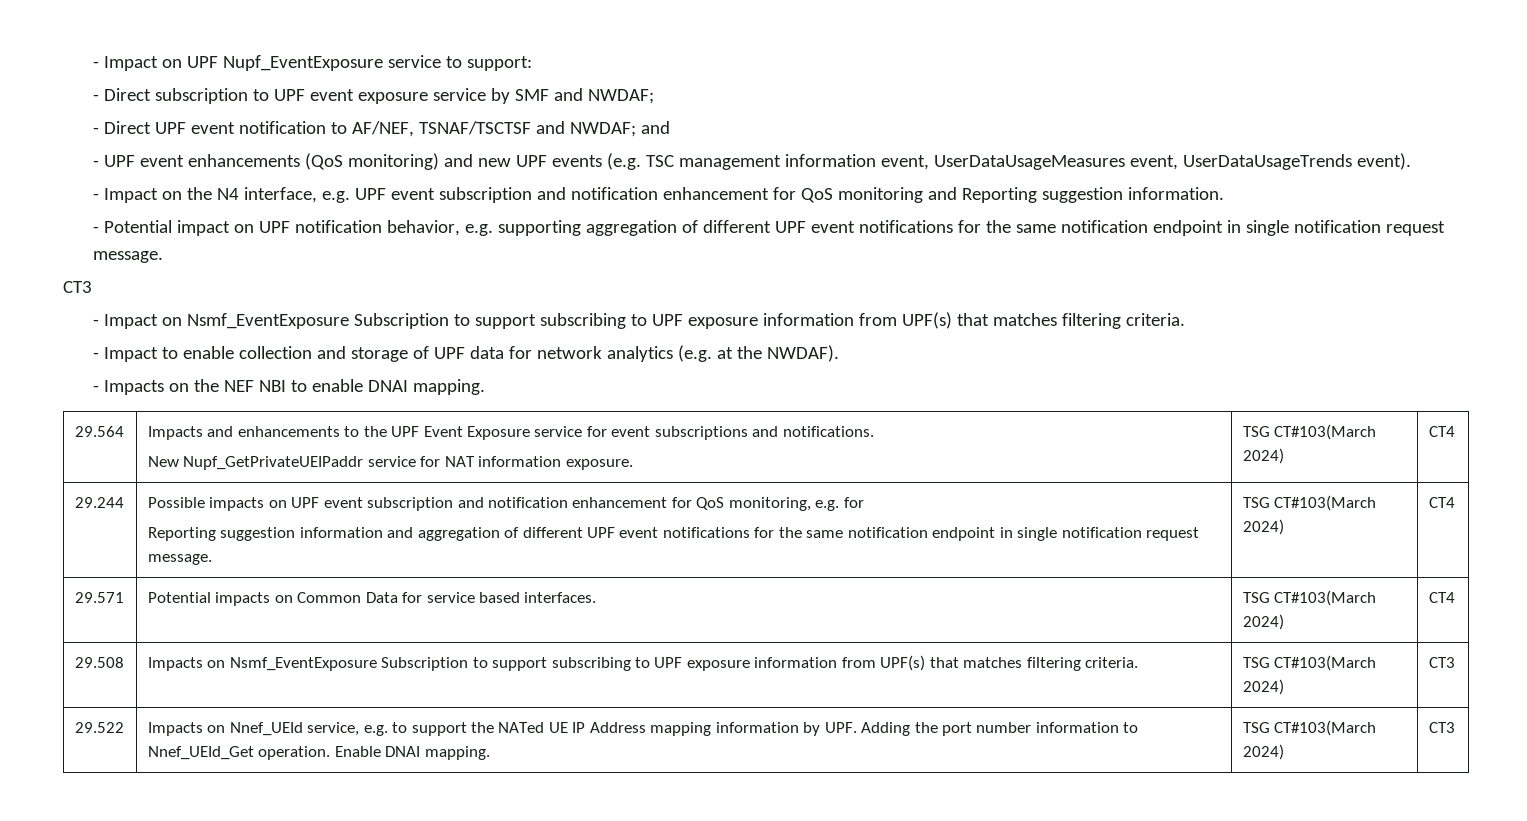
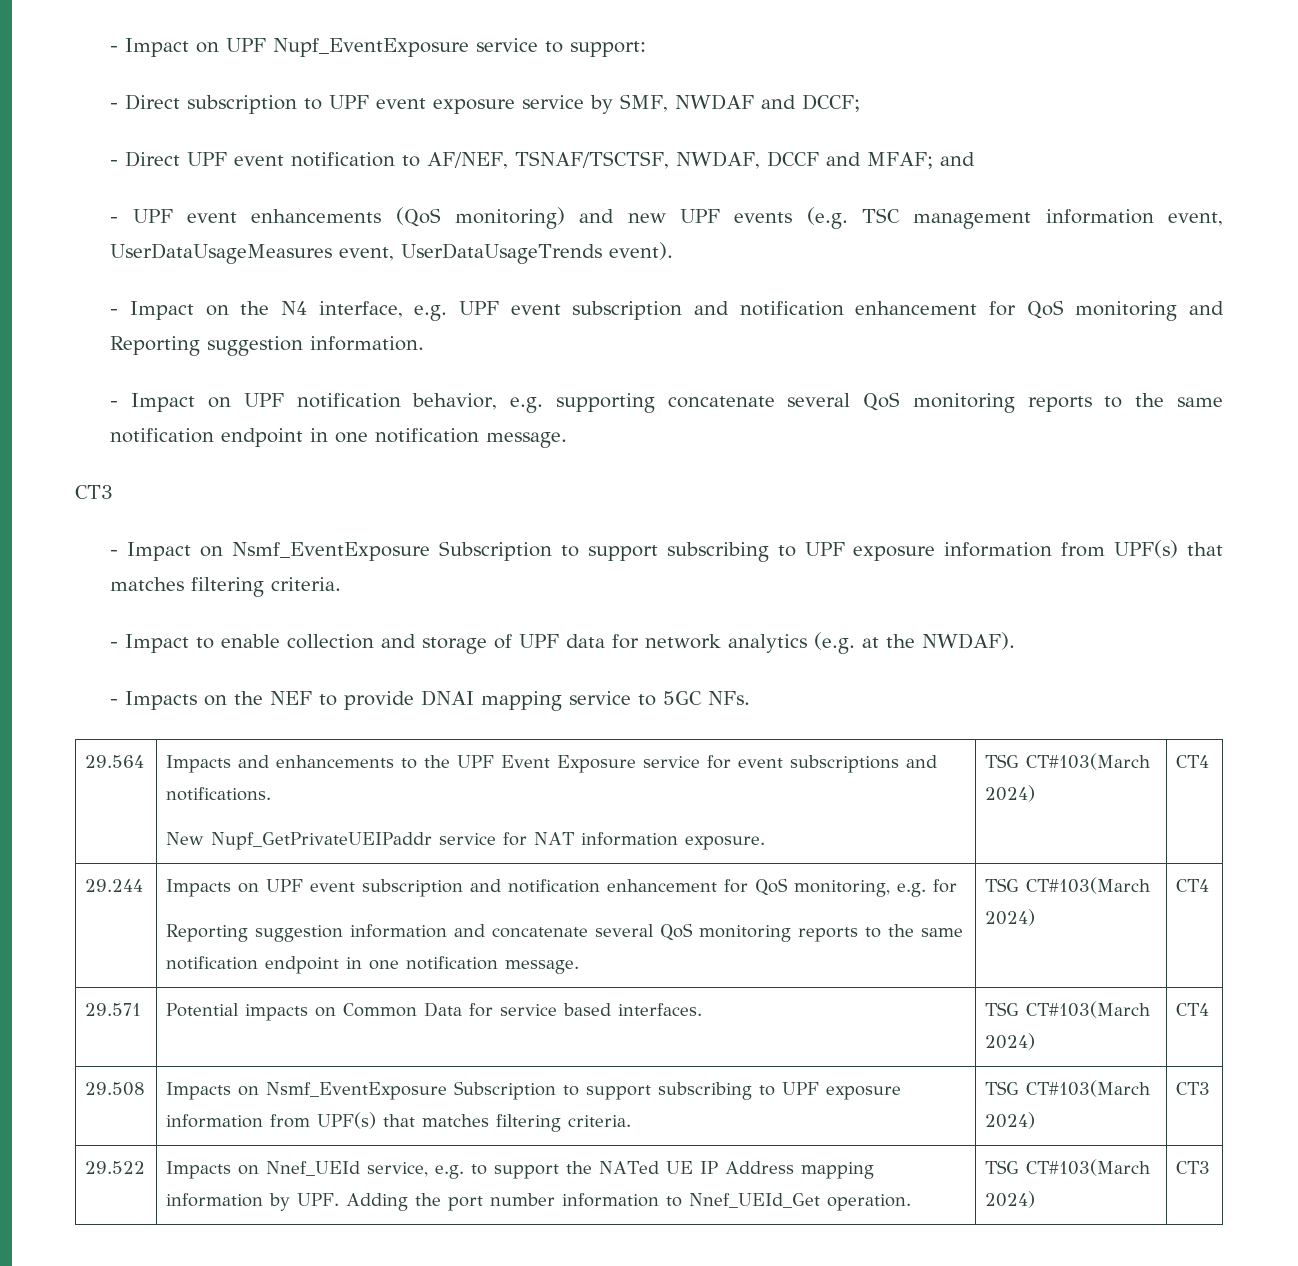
[514,88,654,104] SMF and NWDAF; -> [620,94,861,112] SMF, NWDAF and DCCF;
[418,121,636,137] TSNAF/TSCTSF and NWDAF; -> [515,151,934,169] TSNAF/TSCTSF, NWDAF, DCCF and MFAF;
[103,220,230,236] Potential impact -> [131,393,196,412] Impact
[585,220,1445,236] aggregation of different UPF event notifications for the same notification endpoint in single notification request -> [667,392,1223,413] [110,428,480,447] concatenate several QoS monitoring reports to the same notification endpoint in one notification
[258,379,485,395] NBI to enable DNAI mapping. -> [319,690,751,711] to provide DNAI mapping service to 5GC NFs.
[147,497,265,511] Possible impacts -> [166,879,232,897] Impacts
[417,527,1199,541] aggregation of different UPF event notifications for the same notification endpoint in single notification request -> [492,923,964,942] [166,956,499,974] concatenate several QoS monitoring reports to the same notification endpoint in one notification
[334,746,490,760] Enable DNAI mapping. -> (912, 1202) none

